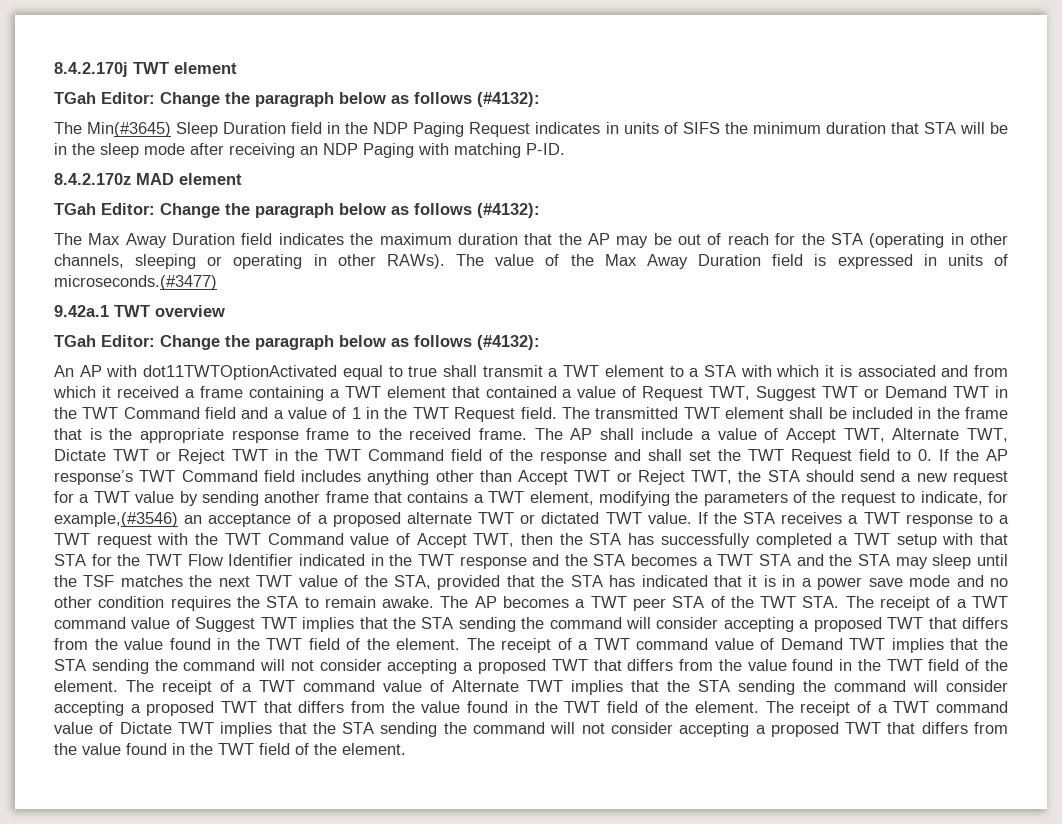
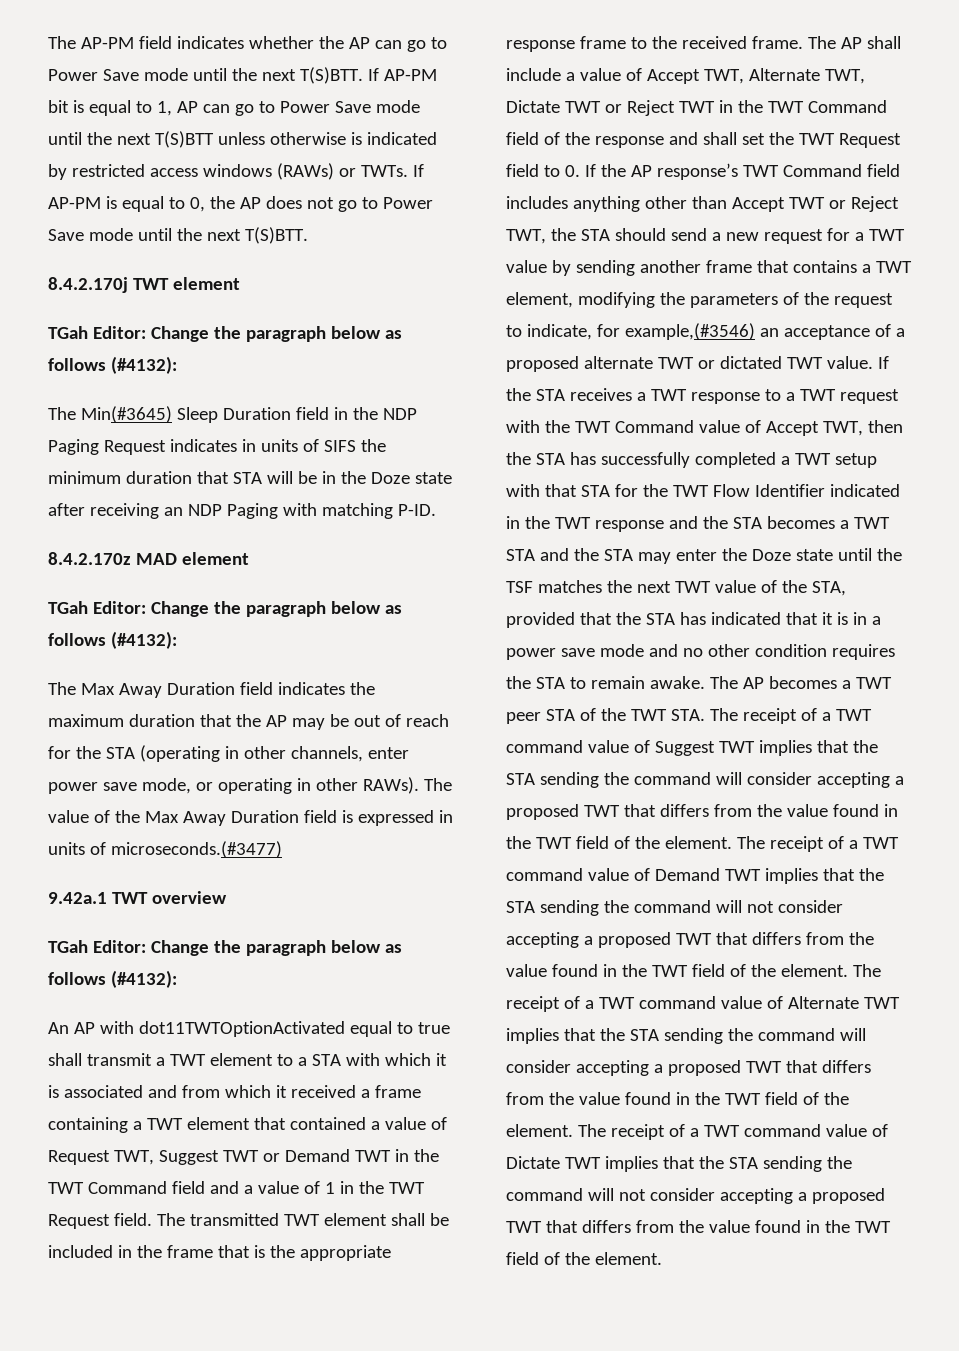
(54, 69) none -> [48,36,447,52] [48,67,437,84] [48,100,420,116] [48,131,437,148] [48,163,424,180] [48,196,433,212] [48,227,308,244] The AP-PM field indicates whether the AP can go to Power Save mode until the next T(S)BTT. If AP-PM bit is equal to 1, AP can go to Power Save mode until the next T(S)BTT unless otherwise is indicated by restricted access windows (RAWs) or TWTs. If AP-PM is equal to 0, the AP does not go to Power Save mode until the next T(S)BTT. //
[100,143,185,158] sleep mode -> [370,472,452,484] Doze state
[135,254,197,269] sleeping -> [367,747,409,759] [48,778,191,794] enter power save mode,
[932,554,972,569] sleep -> [675,548,833,561] enter the Doze state

